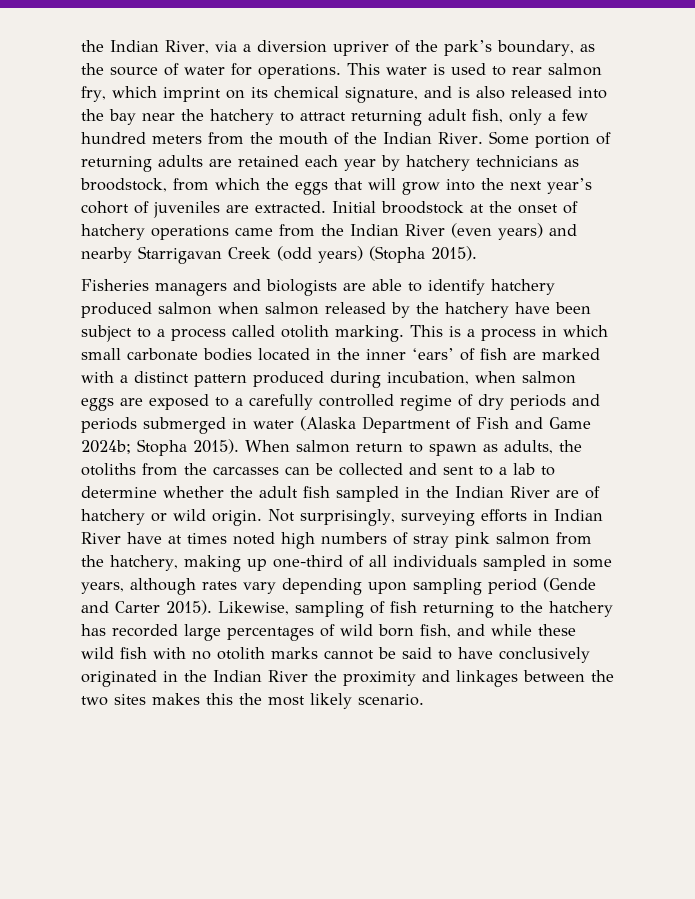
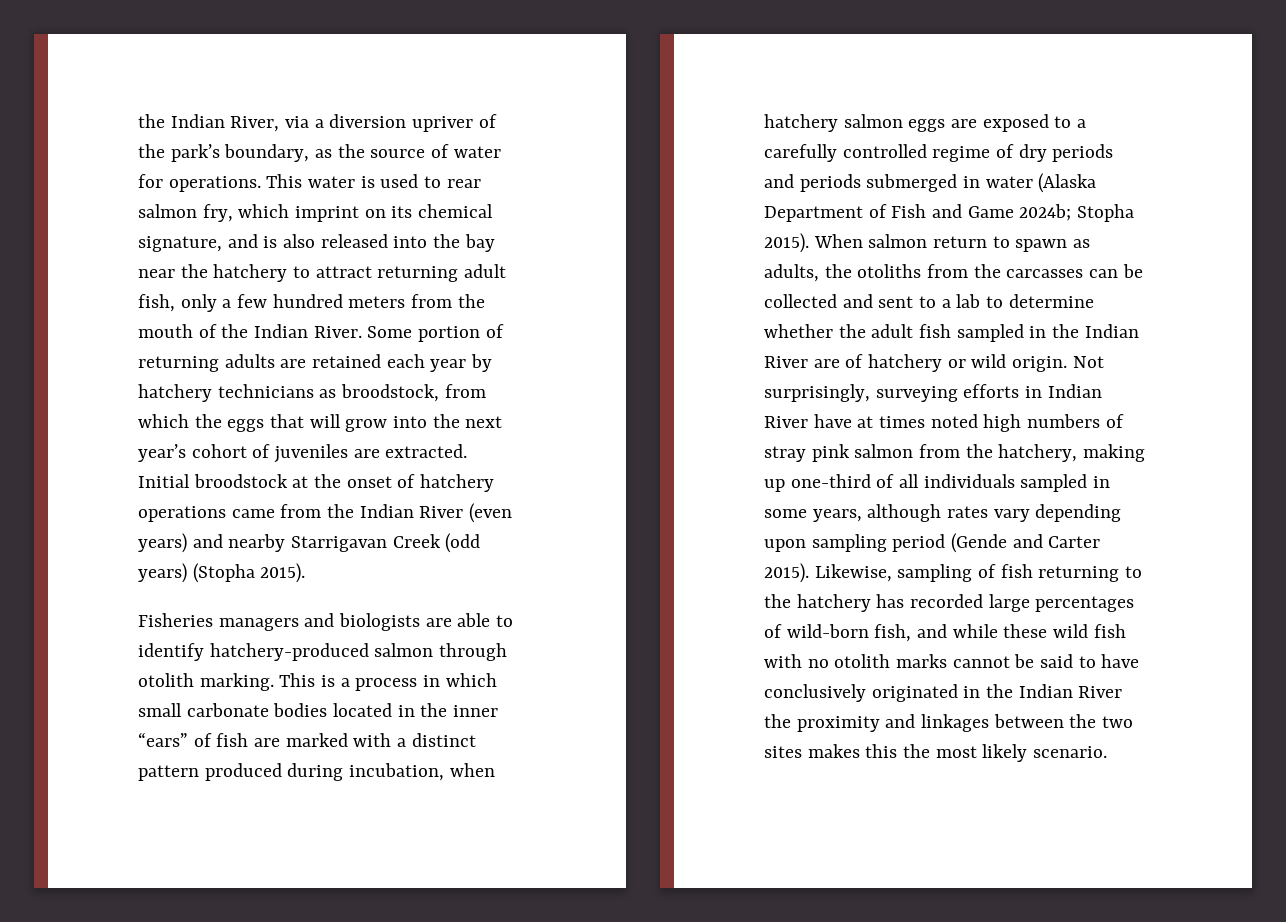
[491,279,555,295] [81,302,591,318] [81,325,275,342] hatchery produced salmon when salmon released by the hatchery have been subject to a process called -> [209,643,508,661] hatchery-produced salmon through
[412,348,454,360] ‘ears’ -> [138,732,188,747] “ears”
(516, 377) none -> [764,114,838,132] hatchery
[340,624,414,637] wild born -> [786,624,869,638] wild-born

